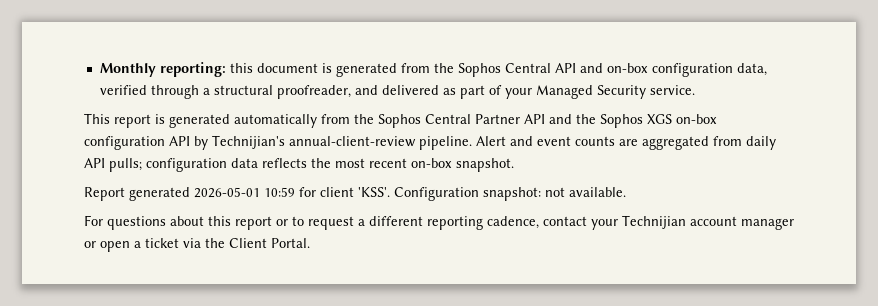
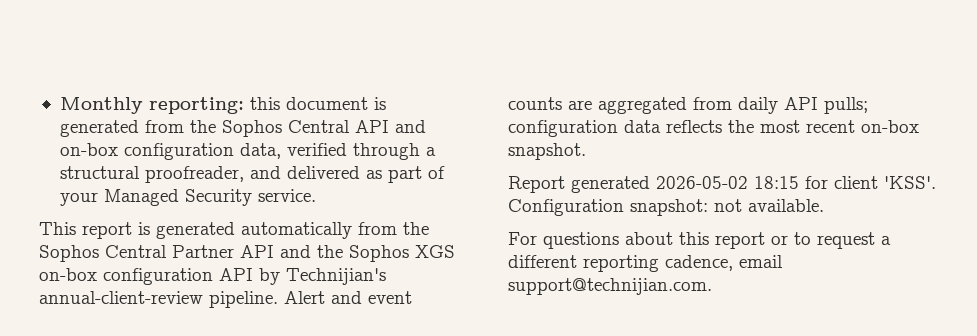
[194,187,295,198] 2026-05-01 10:59 -> [656,176,799,189] 2026-05-02 18:15
[543,215,794,230] [84,238,310,252] contact your Technijian account manager or open a ticket via the Client Portal. -> [739,255,783,268] [508,278,712,295] email support@technijian.com.

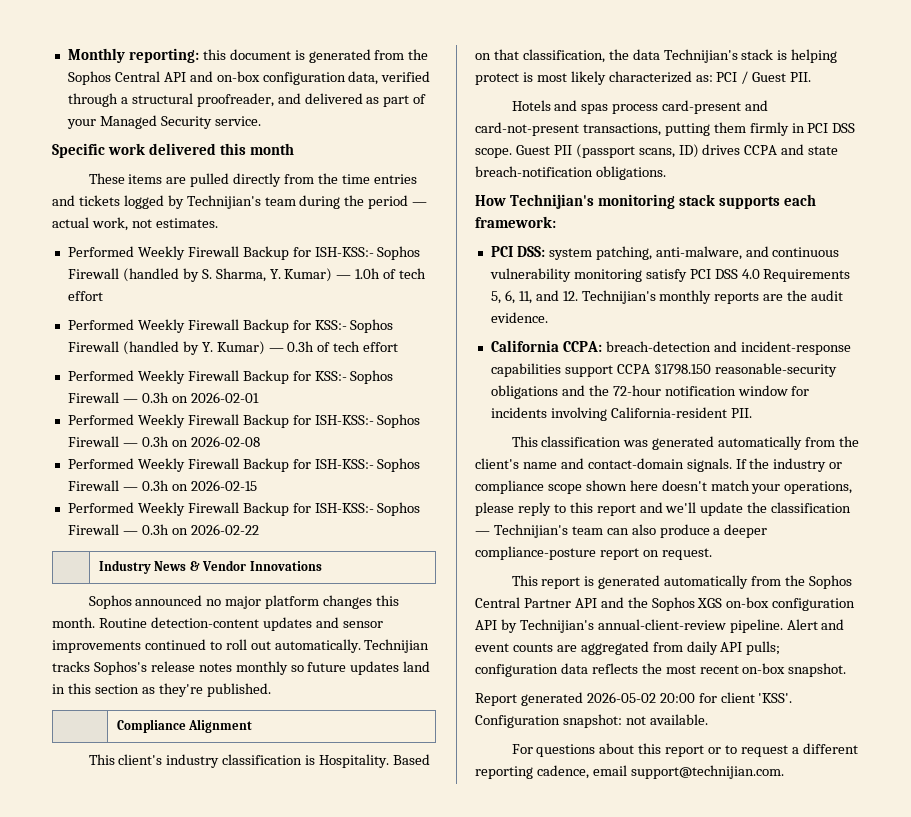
(316, 195) none -> [52,143,294,158] [88,173,417,187] [52,195,428,209] [52,217,218,231] [67,246,421,260] [67,268,427,282] [67,291,103,301] [67,319,394,333] [67,341,399,355] [67,370,394,384] [67,392,259,403] [67,414,421,428] [67,436,260,447] [67,458,421,472] [67,480,257,491] [67,502,421,516] [67,524,259,535] [98,560,322,574] [88,595,399,609] [52,617,383,631] [52,639,430,653] [52,661,431,675] [52,683,271,697] [116,719,253,733] [88,754,430,768] [475,49,838,63] [475,71,812,85] [511,100,769,114] [475,122,856,136] [475,144,839,158] [475,166,666,180] [475,194,816,209] [475,216,556,228] [490,246,840,260] [489,268,851,282] [490,290,844,304] [490,312,548,323] [490,340,851,355] [490,363,837,377] [490,385,810,399] [490,407,752,421] [511,436,859,450] [475,458,843,472] [475,480,853,494] [475,502,852,516] [475,524,768,538] [475,546,712,560] // Specific work delivered this month // These items are pulled directly from the time entries and tickets logged by Technijian's team during the period — actual work, not estimates. // Performed Weekly Firewall Backup for ISH-KSS:- Sophos Firewall (handled by S. Sharma, Y. Kumar) — 1.0h of tech effort // Performed Weekly Firewall Backup for KSS:- Sophos Firewall (handled by Y. Kumar) — 0.3h of tech effort // Performed Weekly Firewall Backup for KSS:- Sophos Firewall — 0.3h on 2026-02-01 // Performed Weekly Firewall Backup for ISH-KSS:- Sophos Firewall — 0.3h on 2026-02-08 // Performed Weekly Firewall Backup for ISH-KSS:- Sophos Firewall — 0.3h on 2026-02-15 // Performed Weekly Firewall Backup for ISH-KSS:- Sophos Firewall — 0.3h on 2026-02-22 // | Industry News & Vendor Innovations // Sophos announced no major platform changes this month. Routine detection-content updates and sensor improvements continued to roll out automatically. Technijian tracks Sophos's release notes monthly so future updates land in this section as they're published. // | Compliance Alignment // This client's industry classification is Hospitality. Based on that classification, the data Technijian's stack is helping protect is most likely characterized as: PCI / Guest PII. // Hotels and spas process card-present and card-not-present transactions, putting them firmly in PCI DSS scope. Guest PII (passport scans, ID) drives CCPA and state breach-notification obligations. // How Technijian's monitoring stack supports each framework: // PCI DSS: system patching, anti-malware, and continuous vulnerability monitoring satisfy PCI DSS 4.0 Requirements 5, 6, 11, and 12. Technijian's monthly reports are the audit evidence. // California CCPA: breach-detection and incident-response capabilities support CCPA §1798.150 reasonable-security obligations and the 72-hour notification window for incidents involving California-resident PII. // This classification was generated automatically from the client's name and contact-domain signals. If the industry or compliance scope shown here doesn't match your operations, please reply to this report and we'll update the classification — Technijian's team can also produce a deeper compliance-posture report on request.
[754,176,799,189] 18:15 -> [659,693,695,703] 20:00

